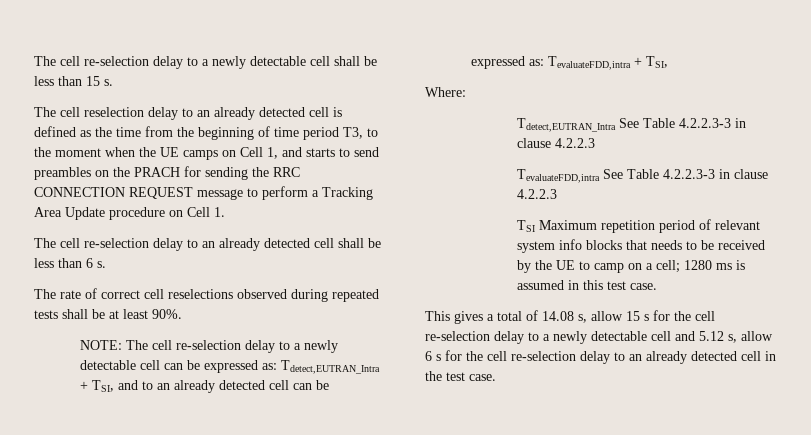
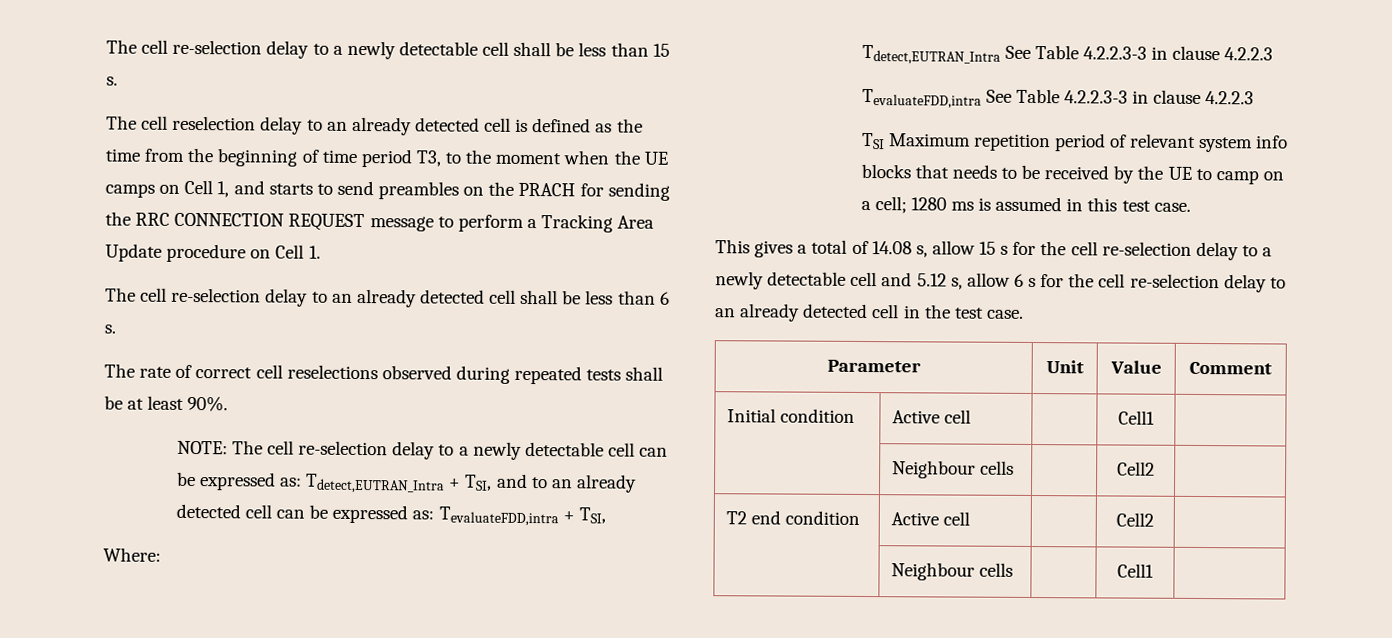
(496, 377) none -> [826,359,921,373] [1045,360,1084,374] [1109,360,1162,374] [1189,361,1272,375] [727,408,856,423] [892,409,972,424] [1118,410,1155,425] [892,460,1015,479] [1117,461,1155,476] [726,510,861,525] [891,511,971,526] [1116,512,1154,527] [891,562,1014,581] [1117,563,1154,578] // Parameter | Unit | Value | Comment // Initial condition | Active cell | | Cell1 | // | Neighbour cells | | Cell2 | // T2 end condition | Active cell | | Cell2 | // | Neighbour cells | | Cell1 |

